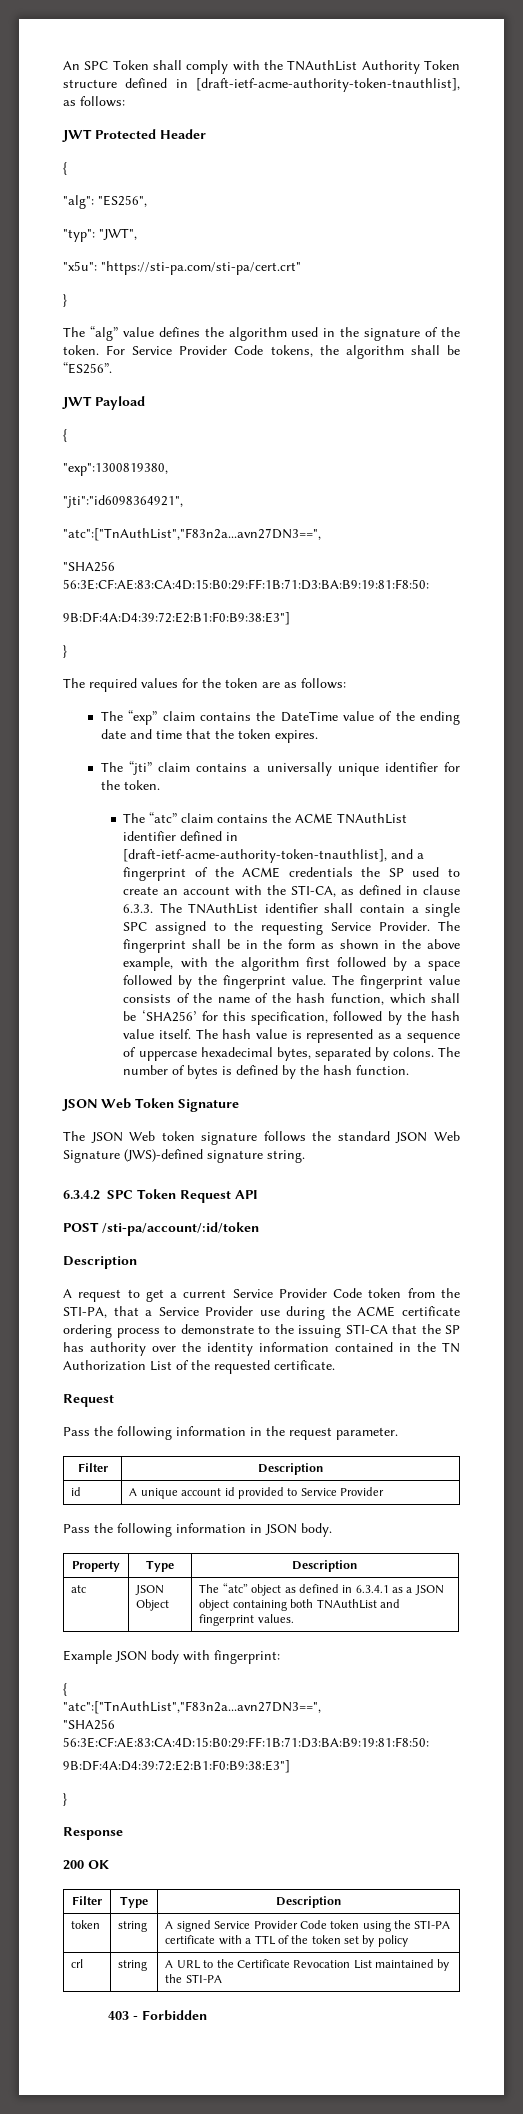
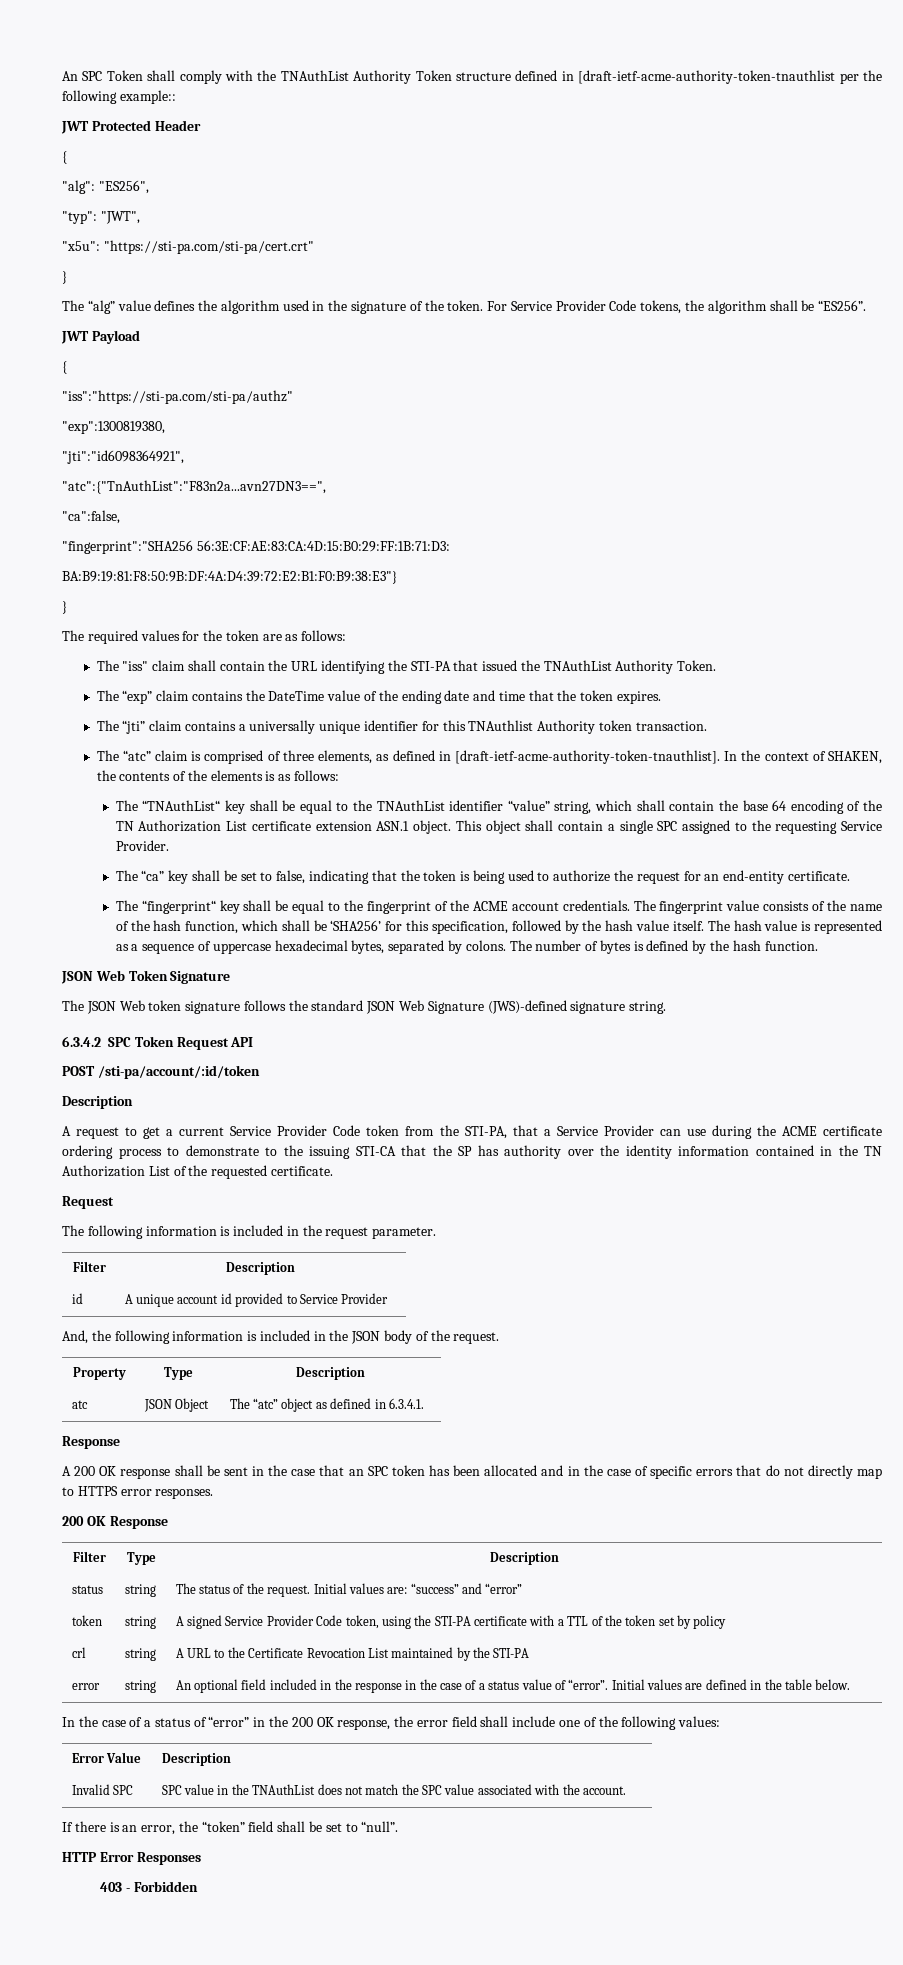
[196,78,460,92] [63,96,125,107] [draft-ietf-acme-authority-token-tnauthlist], as follows: -> [578,70,882,84] [62,90,176,104] [draft-ietf-acme-authority-token-tnauthlist per the following example::
(67, 435) none -> [62,390,293,404] // "iss":"https://sti-pa.com/sti-pa/authz"
[63,528,321,541] [63,561,115,572] [63,579,429,590] [63,612,290,625] "atc":["TnAuthList","F83n2a...avn27DN3==", // "SHA256 56:3E:CF:AE:83:CA:4D:15:B0:29:FF:1B:71:D3:BA:B9:19:81:F8:50: // 9B:DF:4A:D4:39:72:E2:B1:F0:B9:38:E3"] -> [62,480,326,494] [62,510,120,524] [62,540,450,554] [62,571,397,584] "atc":{"TnAuthList":"F83n2a...avn27DN3==", // "ca":false, // "fingerprint":"SHA256 56:3E:CF:AE:83:CA:4D:15:B0:29:FF:1B:71:D3: // BA:B9:19:81:F8:50:9B:DF:4A:D4:39:72:E2:B1:F0:B9:38:E3"}
(346, 683) none -> [96,660,717,674] // The "iss" claim shall contain the URL identifying the STI-PA that issued the TNAuthList Authority Token.
[100,780,160,790] [123,812,408,824] [123,831,239,841] [123,849,425,863] [123,867,460,881] [123,885,460,897] [123,903,318,914] the token. // The “atc” claim contains the ACME TNAuthList identifier defined in [draft-ietf-acme-authority-token-tnauthlist], and a fingerprint of the ACME credentials the SP used to create an account with the STI-CA, as defined in clause 6.3.3. The TNAuthList identifier -> [442,720,707,734] [96,750,883,764] [96,770,340,781] [115,800,882,814] [115,820,521,834] this TNAuthlist Authority token transaction. // The “atc” claim is comprised of three elements, as defined in [draft-ietf-acme-authority-token-tnauthlist]. In the context of SHAKEN, the contents of the elements is as follows: // The “TNAuthList“ key shall be equal to the TNAuthList identifier “value” string, which shall contain the base 64 encoding of the TN Authorization List certificate extension ASN.1 object. This object
[438,921,461,931] [123,939,461,953] [123,957,460,971] [123,975,327,989] The fingerprint shall be in the form as shown in the above example, with the algorithm first followed by a space followed by the fingerprint value. -> [115,870,850,884] [115,900,630,914] // The “ca” key shall be set to false, indicating that the token is being used to authorize the request for an end-entity certificate. // The “fingerprint“ key shall be equal to the fingerprint of the ACME account credentials.
(254, 1311) none -> [659,1129,681,1136] can
[63,1426,246,1440] Pass the following information -> [62,1225,284,1239] The following information is included
[63,1523,332,1537] Pass the following information in JSON body. -> [62,1330,500,1344] And, the following information is included in the JSON body of the request.
[355,1585,444,1595] [199,1599,400,1611] [199,1614,294,1626] [63,1650,280,1664] [63,1683,67,1696] [63,1701,321,1714] [63,1719,115,1730] [63,1737,429,1748] [63,1760,290,1773] [63,1793,67,1806] [63,1827,123,1840] [63,1860,109,1870] [72,1896,102,1905] [120,1896,148,1908] [275,1896,342,1908] 6.3.4.1 as a JSON object containing both TNAuthList and fingerprint values. // Example JSON body with fingerprint: // { // "atc":["TnAuthList","F83n2a...avn27DN3==", // "SHA256 56:3E:CF:AE:83:CA:4D:15:B0:29:FF:1B:71:D3:BA:B9:19:81:F8:50: // 9B:DF:4A:D4:39:72:E2:B1:F0:B9:38:E3"] // } // Response // 200 OK // Filter | Type | Description -> [388,1398,424,1409] [62,1436,120,1449] [62,1465,882,1479] [62,1486,214,1499] [62,1516,168,1529] [72,1551,106,1562] [126,1552,156,1565] [489,1552,559,1565] [71,1585,103,1594] [124,1584,156,1597] [175,1583,523,1597] 6.3.4.1. // Response // A 200 OK response shall be sent in the case that an SPC token has been allocated and in the case of specific errors that do not directly map to HTTPS error responses. // 200 OK Response // Filter | Type | Description // status | string | The status of the request. Initial values are: “success” and “error”
[330,1920,360,1929] token -> [345,1615,379,1629] token,
(222, 1978) none -> [71,1683,100,1690] [124,1680,156,1693] [175,1679,851,1693] [62,1716,721,1730] [71,1752,142,1763] [161,1753,231,1766] [71,1784,134,1795] [161,1784,626,1795] [62,1821,399,1835] [62,1852,201,1865] // error | string | An optional field included in the response in the case of a status value of “error”. Initial values are defined in the table below. // In the case of a status of “error” in the 200 OK response, the error field shall include one of the following values: // Error Value | Description // Invalid SPC | SPC value in the TNAuthList does not match the SPC value associated with the account. // If there is an error, the “token” field shall be set to “null”. // HTTP Error Responses

